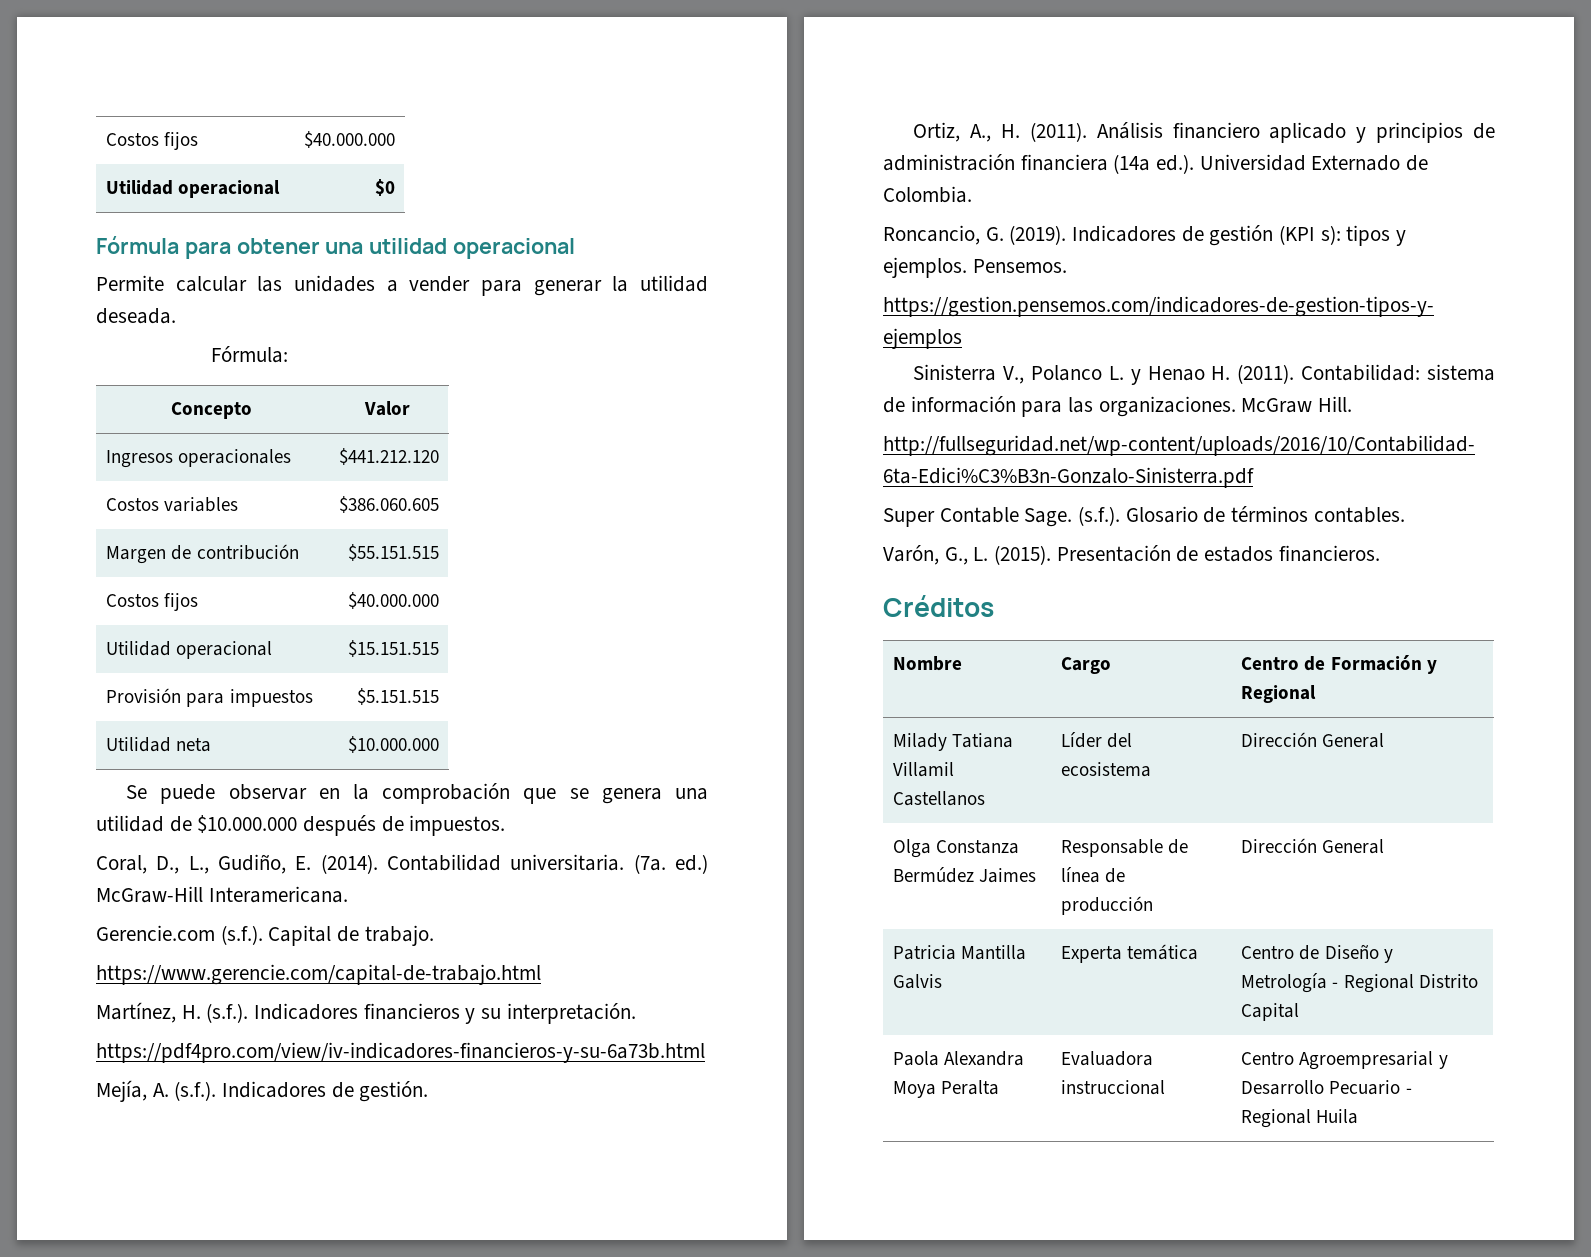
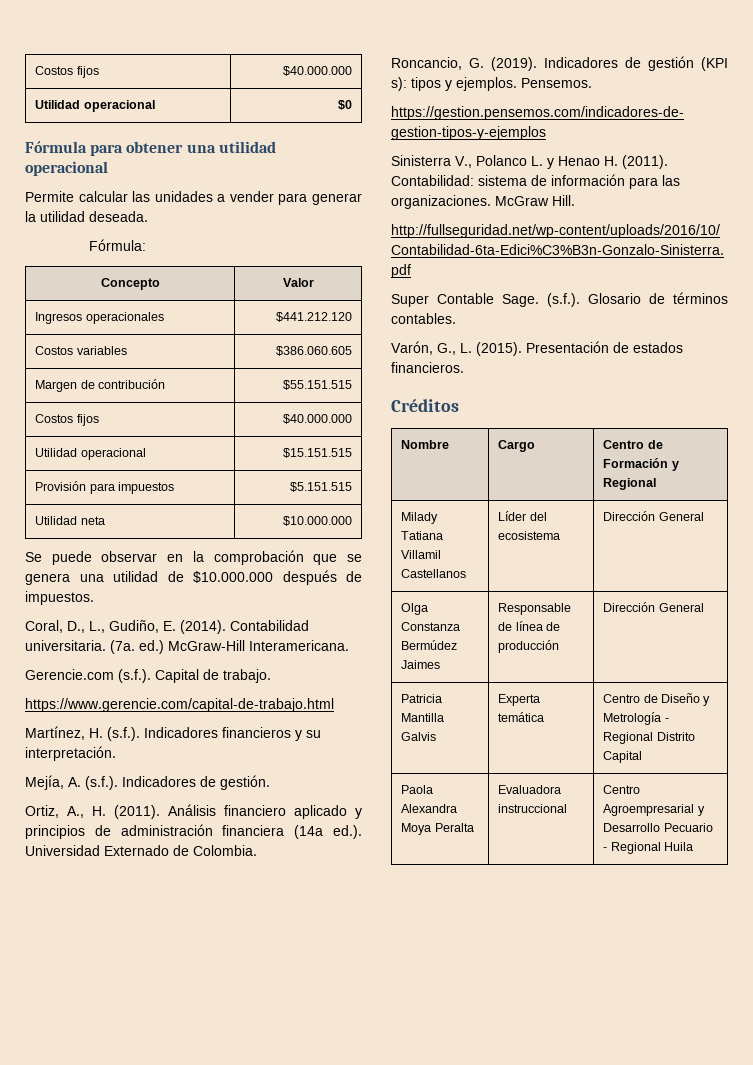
[96,1042,705,1063] // https://pdf4pro.com/view/iv-indicadores-financieros-y-su-6a73b.html -> (116, 753) none

